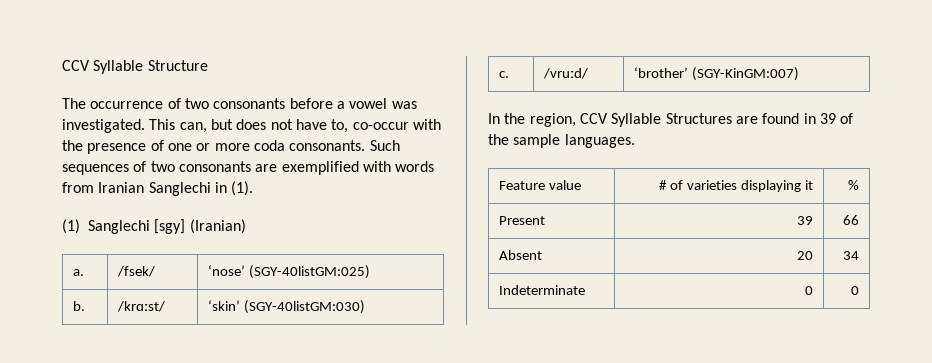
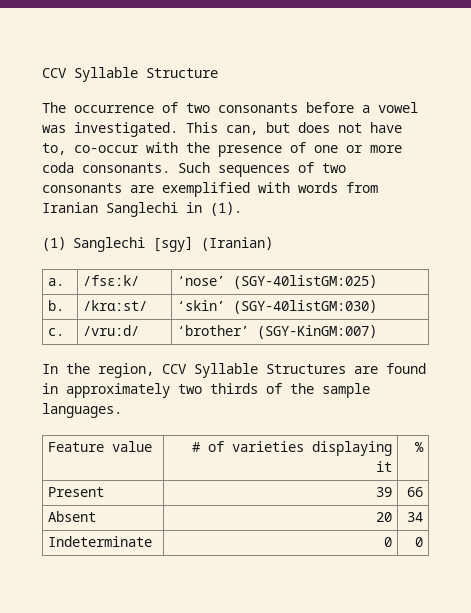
[116,266,155,277] /fsek/ -> [83,275,140,286] /fsɛːk/
[819,113,836,124] 39 -> [66,383,258,398] approximately two thirds

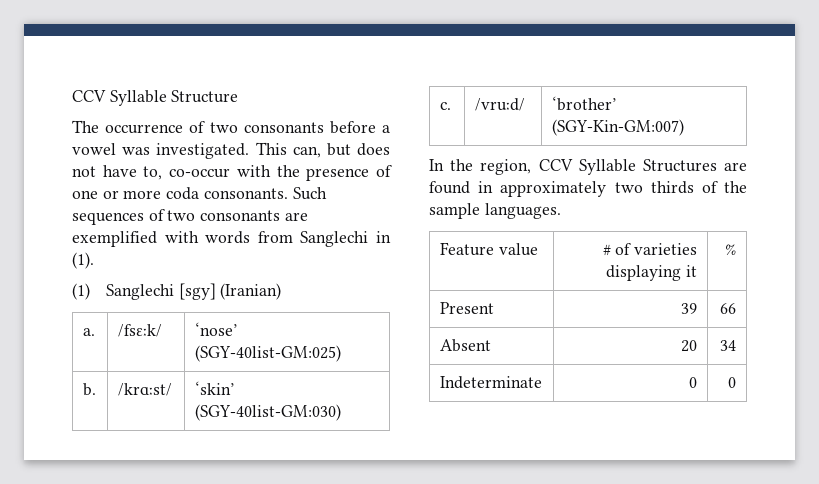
[42,202,98,213] Iranian -> (293, 237) none
[233,275,378,289] (SGY-40listGM:025) -> [194,345,341,362] (SGY-40list-GM:025)
[233,300,378,314] (SGY-40listGM:030) -> [194,404,341,421] (SGY-40list-GM:030)
[257,325,378,339] (SGY-KinGM:007) -> [551,119,684,136] (SGY-Kin-GM:007)

